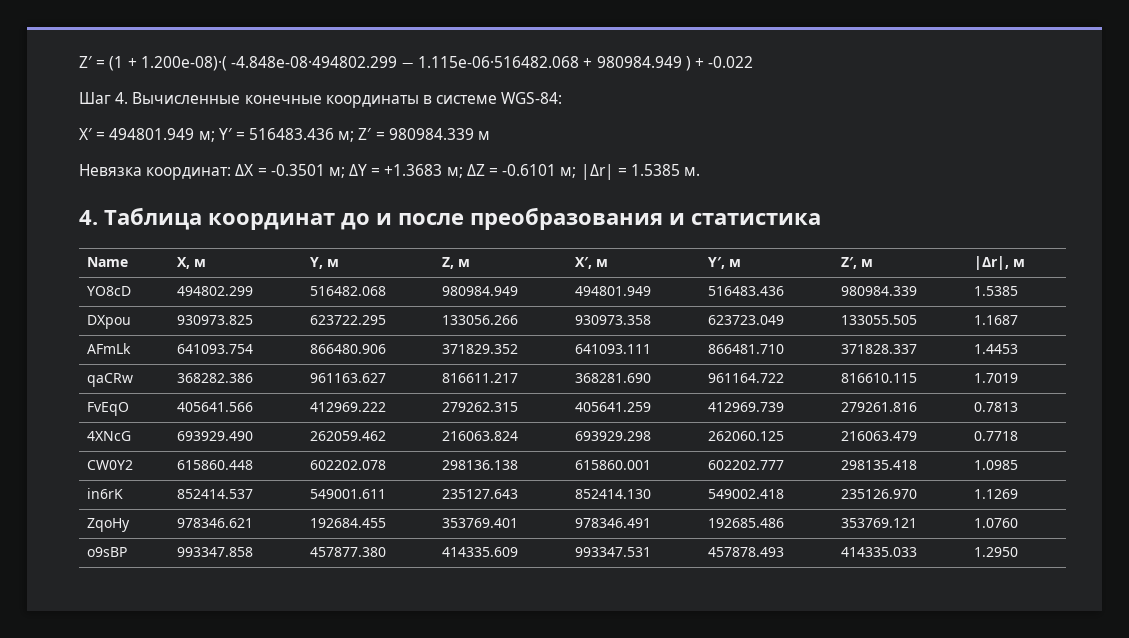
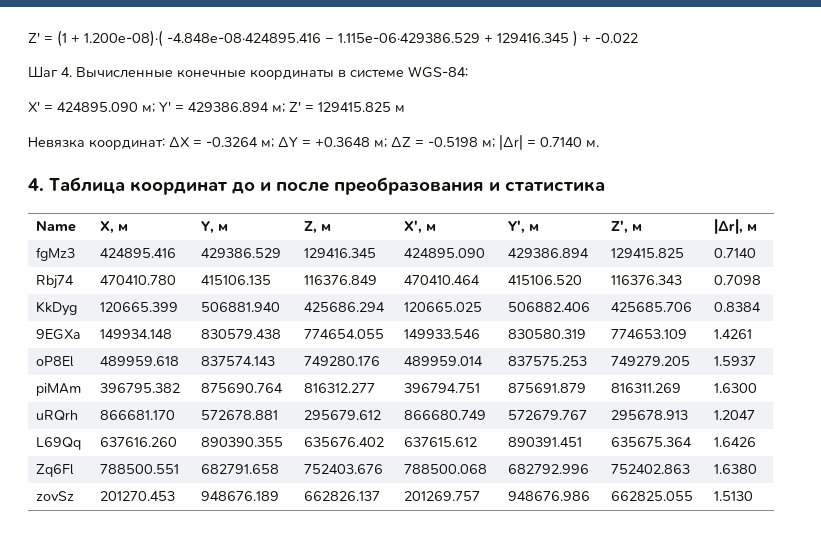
[230,56,682,68] -4.848e-08·494802.299 − 1.115e-06·516482.068 + 980984.949 -> [167,33,569,43] -4.848e-08·424895.416 − 1.115e-06·429386.529 + 129416.345
[109,128,195,140] 494801.949 -> [57,102,138,112] 424895.090
[249,128,335,140] 516483.436 -> [188,102,269,112] 429386.894
[388,128,474,140] 980984.339 -> [318,102,391,112] 129415.825
[270,164,325,176] -0.3501 -> [206,137,258,147] -0.3264
[384,164,443,176] +1.3683 -> [315,137,370,147] +0.3648
[502,164,557,176] -0.6101 -> [428,137,478,147] -0.5198
[630,164,680,176] 1.5385 -> [540,137,582,147] 0.7140
[87,286,132,296] [177,286,254,296] [310,286,387,296] [442,286,519,296] [575,286,652,296] [708,286,785,296] [841,286,918,296] [974,286,1019,296] [87,315,132,329] [177,315,254,325] [310,315,387,325] [442,315,519,325] [575,315,652,325] [708,315,785,325] [841,315,918,325] [974,315,1019,325] [87,343,132,354] [177,344,254,354] [310,344,387,354] [442,344,519,354] [575,344,652,354] [708,344,785,354] [841,344,918,354] [974,344,1019,354] [87,373,134,387] [177,373,254,383] [310,373,387,383] [442,373,519,383] [575,373,652,383] [708,373,785,383] [841,373,918,383] [974,373,1019,383] [87,402,130,416] [177,402,254,412] [310,402,387,412] [442,402,519,412] [575,402,652,412] [708,402,785,412] [841,402,918,412] [974,402,1019,412] [87,431,132,441] [177,431,254,441] [310,431,387,441] [442,431,519,441] [575,431,652,441] [708,431,785,441] [841,431,918,441] [974,431,1019,441] [87,460,134,470] [177,460,254,470] [310,460,387,470] [442,460,519,470] [575,460,652,470] [708,460,785,470] [841,460,918,470] [974,460,1019,470] [87,488,124,499] [177,489,254,499] [310,489,387,499] [442,489,519,499] [575,489,652,499] [708,489,785,499] [841,489,918,499] [974,489,1019,499] [87,518,131,532] [177,518,254,528] [310,518,387,528] [442,518,519,528] [575,518,652,528] [708,518,785,528] [841,518,918,528] [974,518,1019,528] [87,547,128,557] [177,547,254,557] [310,547,387,557] [442,547,519,557] [575,547,652,557] [708,547,785,557] [841,547,918,557] [974,547,1019,557] YO8cD | 494802.299 | 516482.068 | 980984.949 | 494801.949 | 516483.436 | 980984.339 | 1.5385 // DXpou | 930973.825 | 623722.295 | 133056.266 | 930973.358 | 623723.049 | 133055.505 | 1.1687 // AFmLk | 641093.754 | 866480.906 | 371829.352 | 641093.111 | 866481.710 | 371828.337 | 1.4453 // qaCRw | 368282.386 | 961163.627 | 816611.217 | 368281.690 | 961164.722 | 816610.115 | 1.7019 // FvEqO | 405641.566 | 412969.222 | 279262.315 | 405641.259 | 412969.739 | 279261.816 | 0.7813 // 4XNcG | 693929.490 | 262059.462 | 216063.824 | 693929.298 | 262060.125 | 216063.479 | 0.7718 // CW0Y2 | 615860.448 | 602202.078 | 298136.138 | 615860.001 | 602202.777 | 298135.418 | 1.0985 // in6rK | 852414.537 | 549001.611 | 235127.643 | 852414.130 | 549002.418 | 235126.970 | 1.1269 // ZqoHy | 978346.621 | 192684.455 | 353769.401 | 978346.491 | 192685.486 | 353769.121 | 1.0760 // o9sBP | 993347.858 | 457877.380 | 414335.609 | 993347.531 | 457878.493 | 414335.033 | 1.2950 -> [35,247,75,261] [99,248,176,258] [200,248,281,258] [303,248,376,258] [403,248,485,258] [507,248,589,258] [610,248,684,258] [713,248,756,258] [35,275,74,289] [99,275,176,285] [200,275,271,285] [303,275,377,285] [403,275,480,285] [507,275,582,285] [610,275,682,285] [713,275,761,285] [35,301,77,316] [99,302,178,312] [200,302,280,312] [303,302,385,312] [403,302,482,312] [507,302,590,312] [610,302,692,312] [713,302,761,312] [35,329,80,340] [99,329,172,339] [200,329,281,339] [303,329,384,339] [403,329,480,339] [507,329,586,339] [610,329,687,339] [713,329,752,339] [35,356,74,367] [99,356,179,366] [200,356,275,366] [303,356,380,366] [403,356,483,366] [507,356,587,366] [610,356,690,366] [713,356,756,366] [35,383,81,396] [99,383,180,393] [200,383,283,393] [303,383,375,393] [403,383,480,393] [507,383,586,393] [610,383,681,393] [713,383,757,393] [35,410,78,421] [99,410,175,420] [200,410,278,420] [303,410,381,420] [403,410,486,420] [507,410,587,420] [610,410,688,420] [713,410,755,420] [35,437,81,450] [99,437,177,447] [200,437,283,447] [303,437,384,447] [403,437,477,447] [507,437,582,447] [610,437,692,447] [713,437,756,447] [35,464,74,477] [99,464,179,474] [200,464,279,474] [303,464,383,474] [403,464,487,474] [507,464,589,474] [610,464,690,474] [713,464,757,474] [35,491,74,501] [99,491,175,501] [200,491,279,501] [303,491,380,501] [403,491,480,501] [507,491,590,501] [610,491,693,501] [713,491,753,501] fgMz3 | 424895.416 | 429386.529 | 129416.345 | 424895.090 | 429386.894 | 129415.825 | 0.7140 // Rbj74 | 470410.780 | 415106.135 | 116376.849 | 470410.464 | 415106.520 | 116376.343 | 0.7098 // KkDyg | 120665.399 | 506881.940 | 425686.294 | 120665.025 | 506882.406 | 425685.706 | 0.8384 // 9EGXa | 149934.148 | 830579.438 | 774654.055 | 149933.546 | 830580.319 | 774653.109 | 1.4261 // oP8El | 489959.618 | 837574.143 | 749280.176 | 489959.014 | 837575.253 | 749279.205 | 1.5937 // piMAm | 396795.382 | 875690.764 | 816312.277 | 396794.751 | 875691.879 | 816311.269 | 1.6300 // uRQrh | 866681.170 | 572678.881 | 295679.612 | 866680.749 | 572679.767 | 295678.913 | 1.2047 // L69Qq | 637616.260 | 890390.355 | 635676.402 | 637615.612 | 890391.451 | 635675.364 | 1.6426 // Zq6Fl | 788500.551 | 682791.658 | 752403.676 | 788500.068 | 682792.996 | 752402.863 | 1.6380 // zovSz | 201270.453 | 948676.189 | 662826.137 | 201269.757 | 948676.986 | 662825.055 | 1.5130

